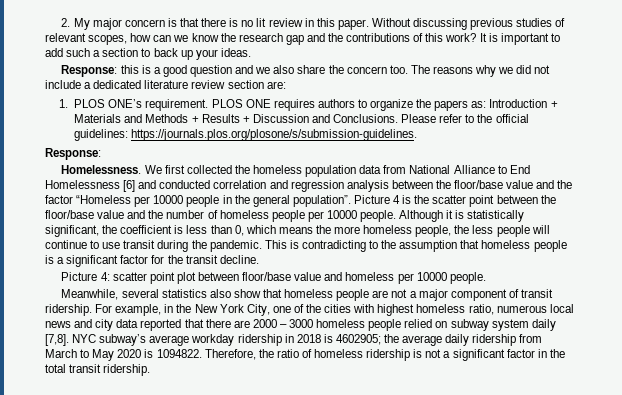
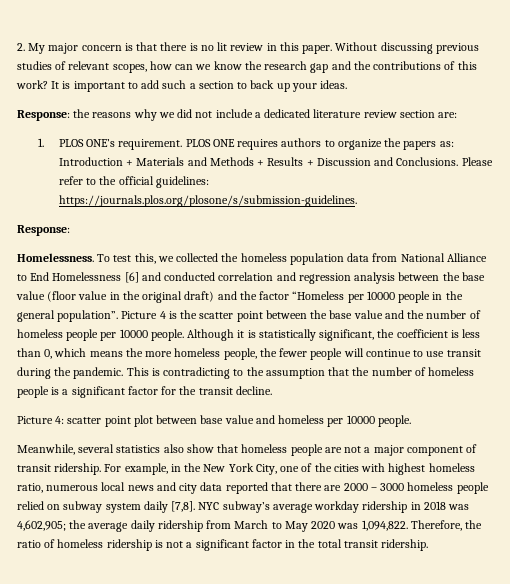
[120,65,430,77] this is a good question and we also share the concern too. The -> [73,109,91,118] the
[144,165,185,174] We first -> [97,253,174,264] To test this, we
[454,180,534,189] floor/base value -> [461,272,485,281] [16,291,215,303] base value (floor value in the original draft)
[45,210,94,219] floor/base -> [329,310,353,319] base
[472,225,494,234] less -> [279,348,308,357] fewer
(480, 244) none -> [352,367,426,376] the number of
[242,272,292,281] floor/base -> [200,415,224,424] base
[323,334,381,345] is 4602905; -> [448,504,470,510] [17,520,66,531] was 4,602,905;
[144,349,202,358] is 1094822. -> [337,520,408,531] was 1,094,822.

